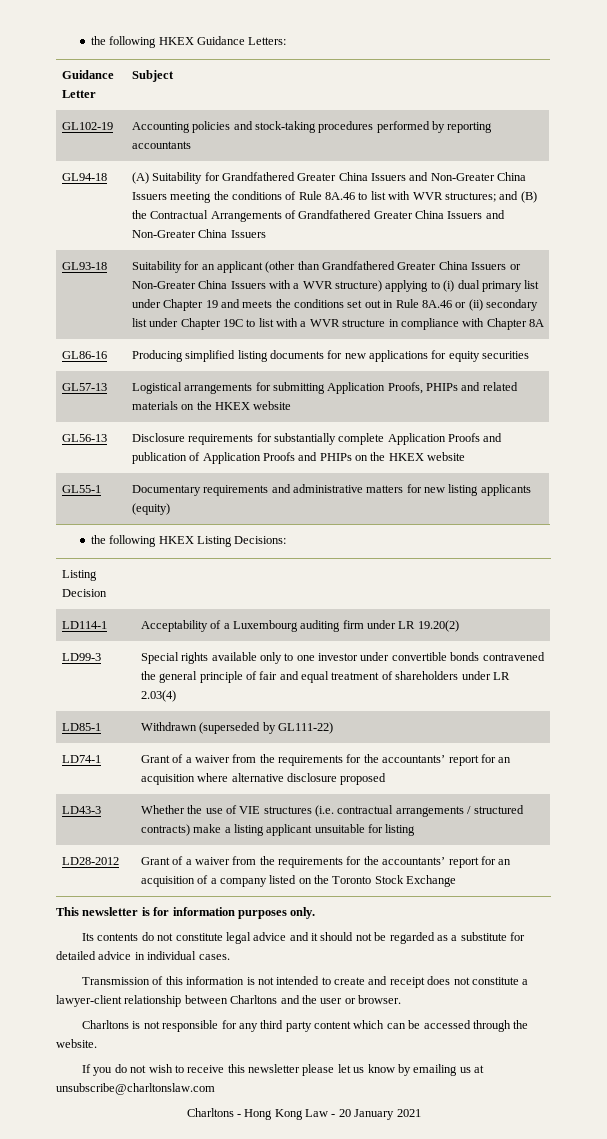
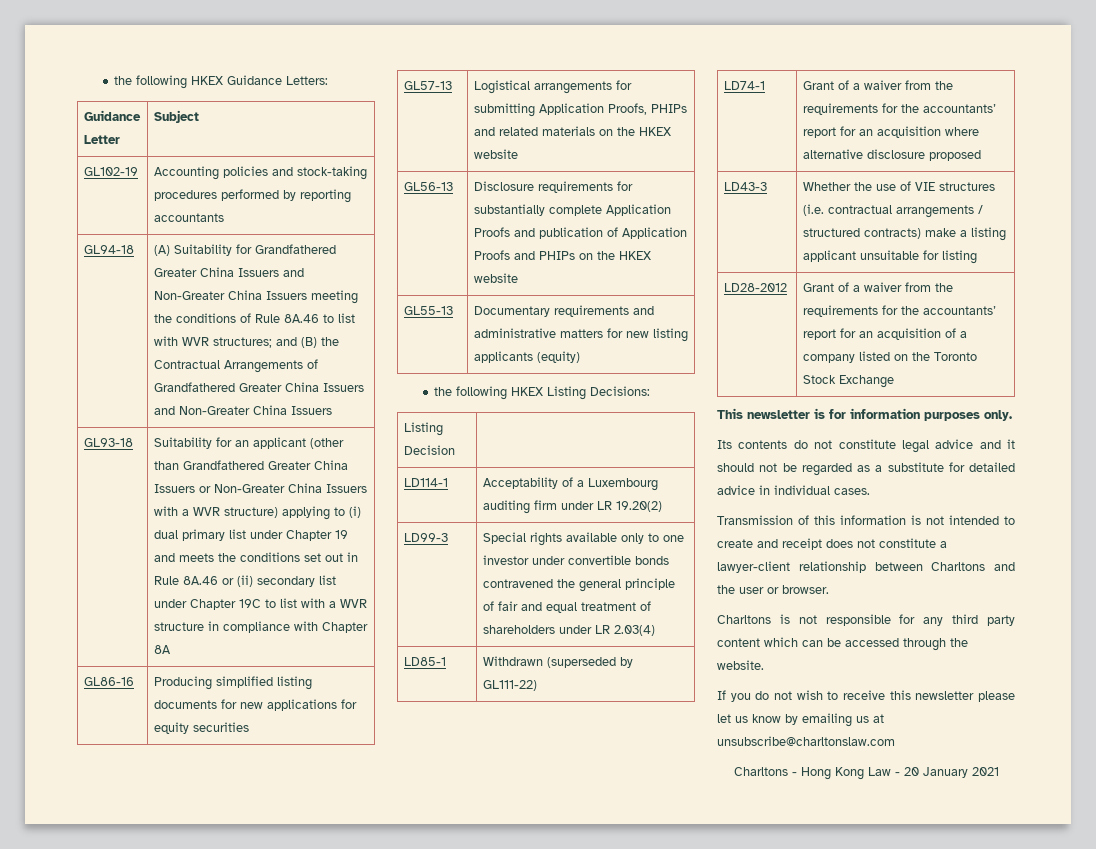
[61,485,101,493] GL55-1 -> [403,306,453,315] GL55-13

